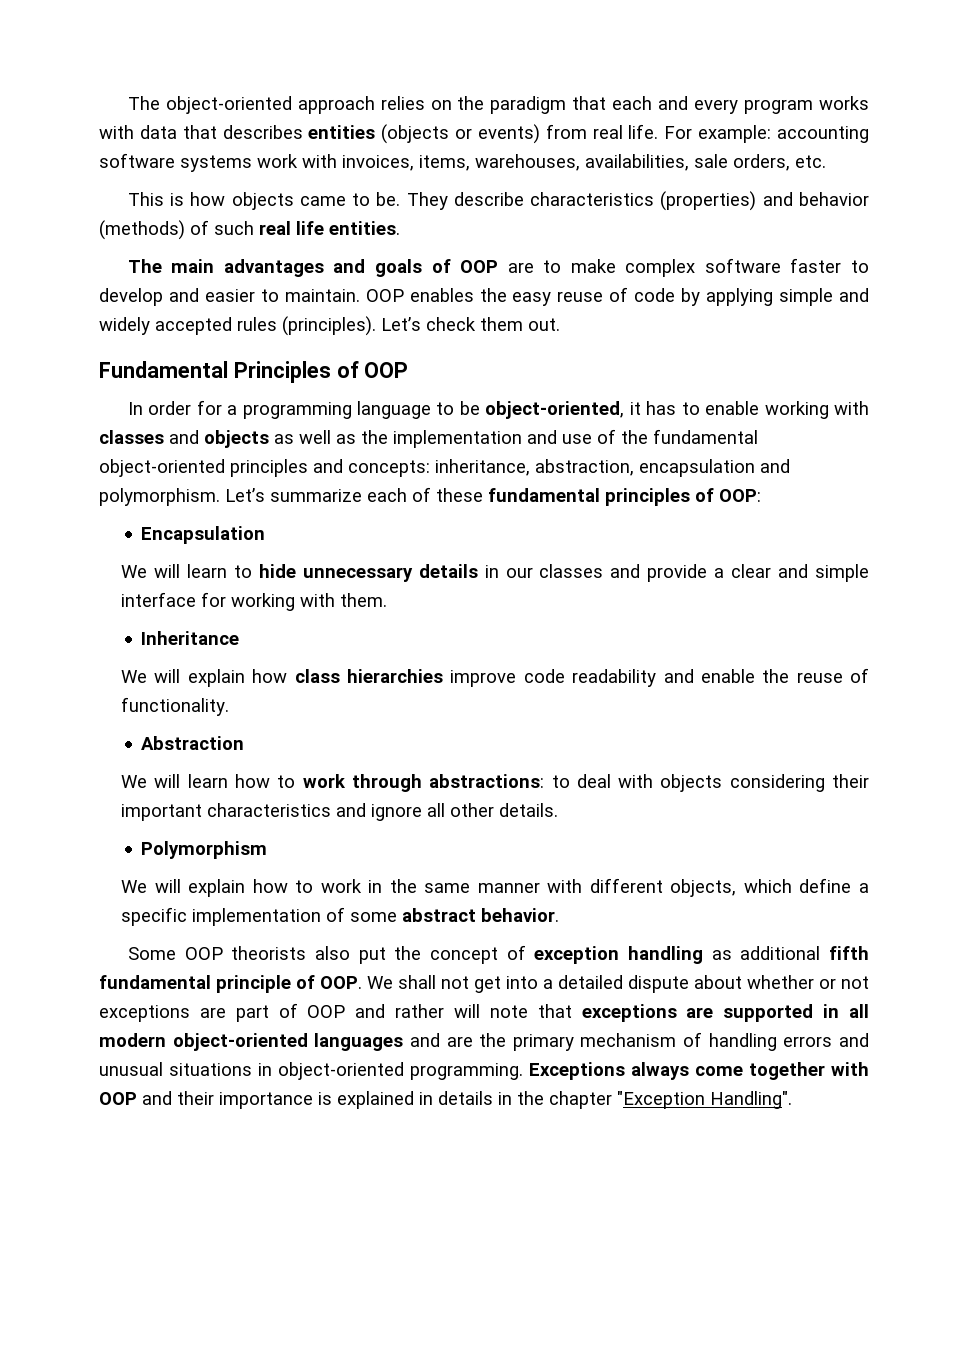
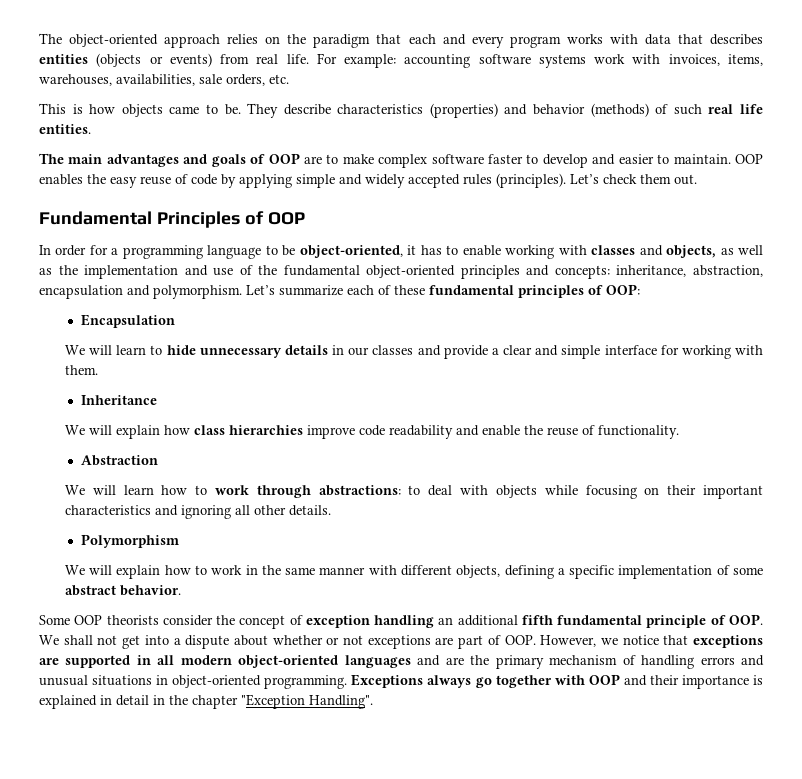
[204,430,269,448] objects -> [666,245,717,258] objects,
[729,774,825,792] considering -> [544,485,660,499] while focusing on
[371,804,423,821] ignore -> [180,505,231,519] ignoring
[743,878,852,893] which define -> [504,565,554,579] defining
[314,946,386,964] also put -> [162,615,213,626] consider
[711,950,732,960] as -> [438,617,454,625] an
[558,975,623,989] detailed -> (181, 641) none
[307,1004,528,1018] OOP and rather will note -> [504,635,659,647] OOP. However, we notice
[695,1066,743,1076] come -> [475,677,492,688] go
[438,1091,493,1105] details -> [116,695,149,706] detail

